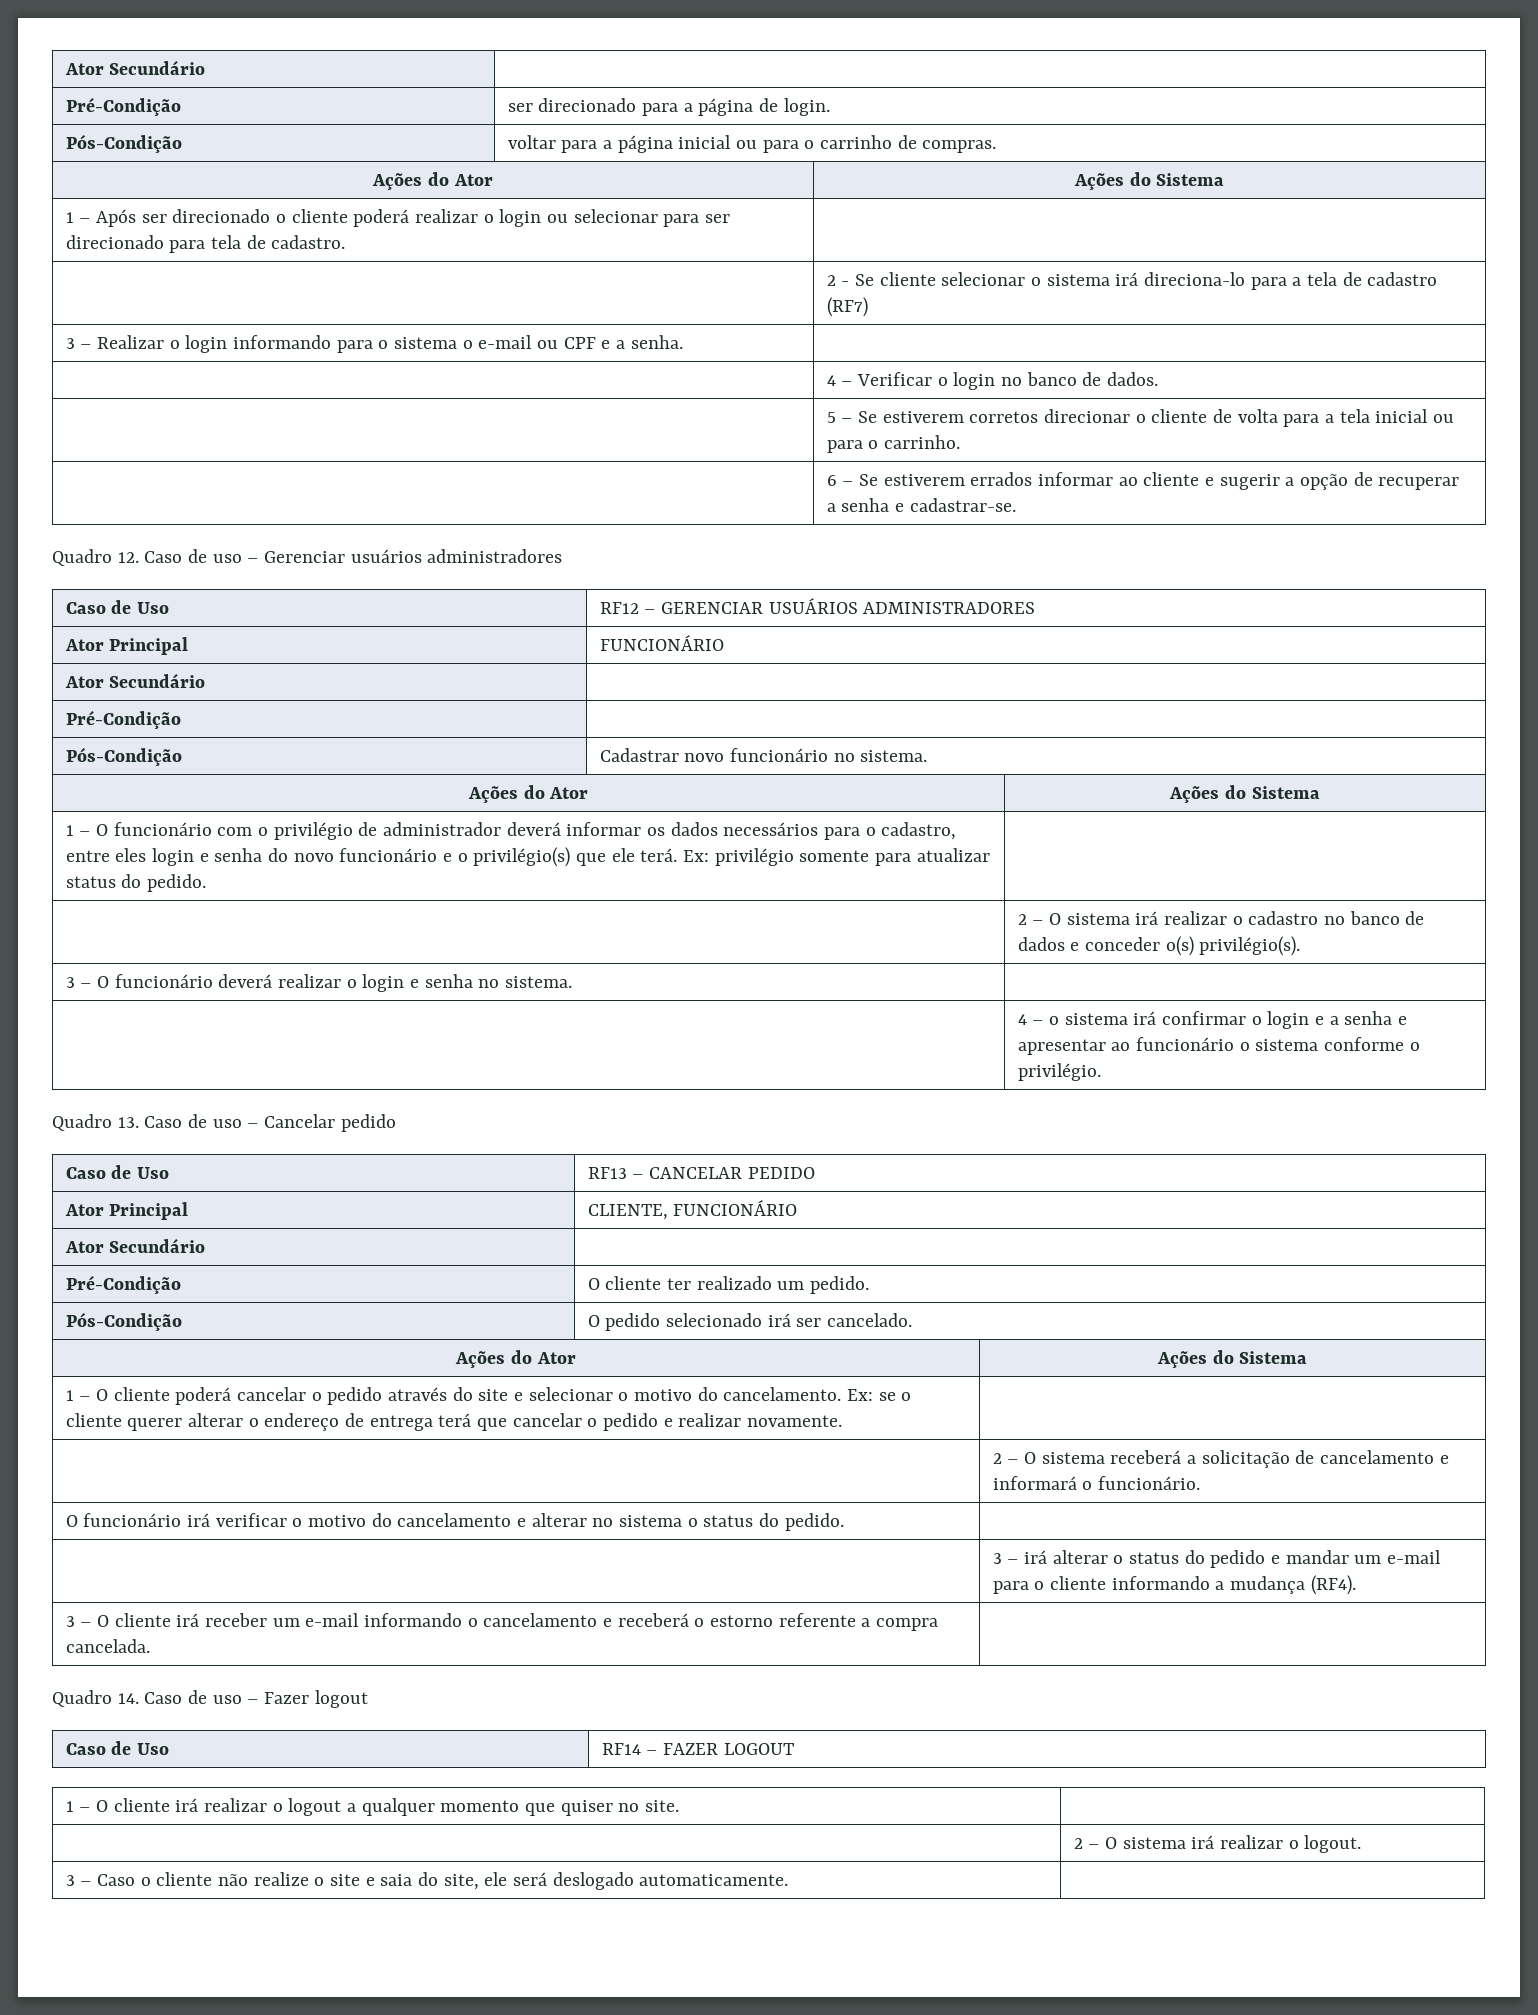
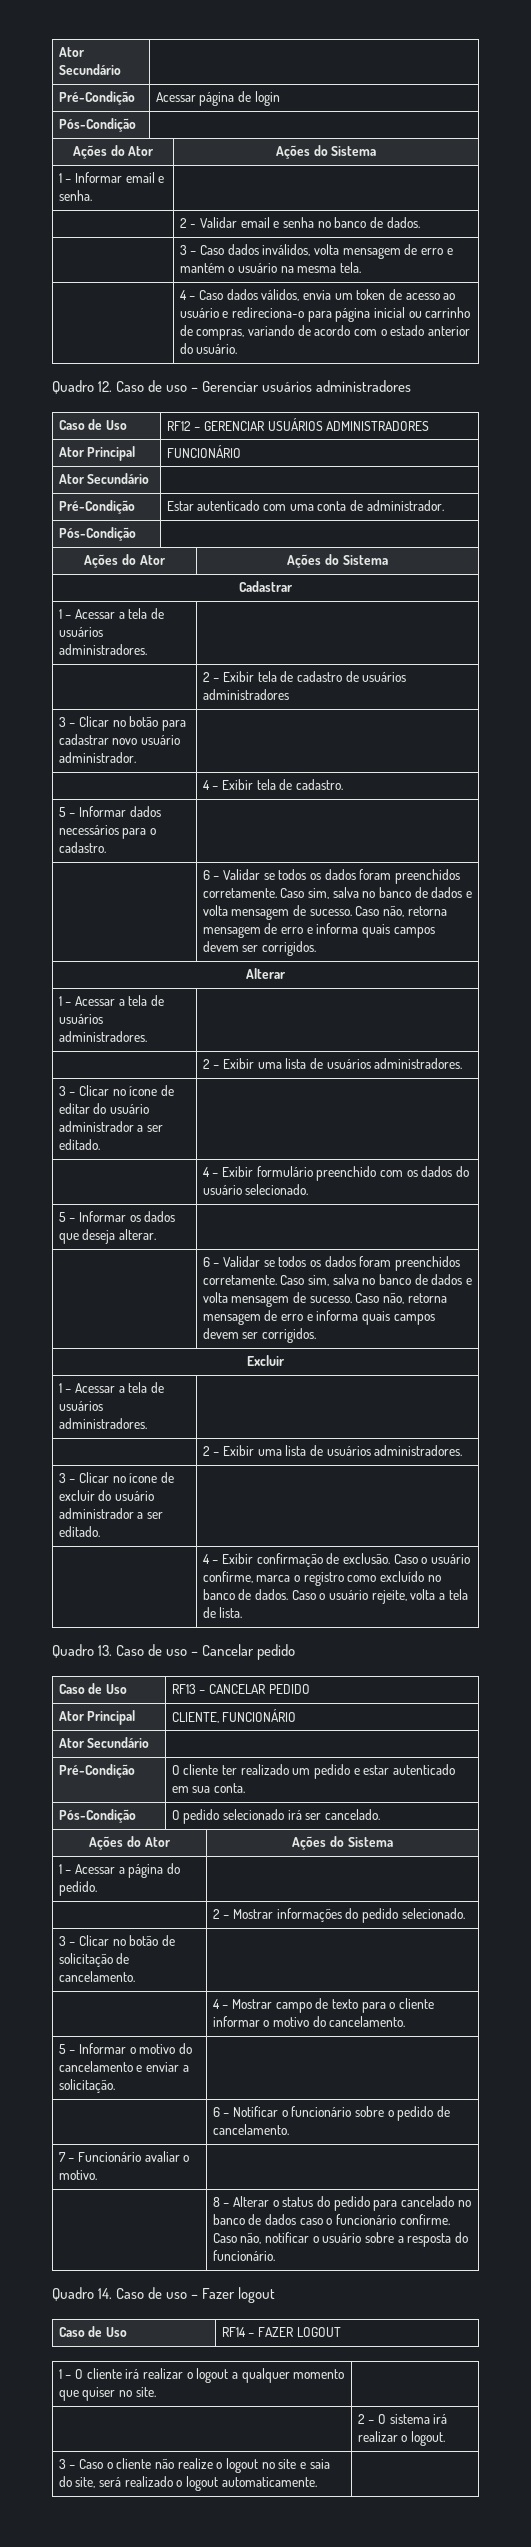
[64,60,206,75] [65,97,181,116] [507,98,693,116] Ator Secundário | // Pré-Condição | ser direcionado para a -> [58,47,85,57] [58,64,121,75] [58,91,135,105] [155,92,196,102] Ator Secundário | // Pré-Condição | Acessar
[783,98,830,116] [65,134,182,153] [507,135,997,153] [372,172,493,190] [1073,172,1225,190] [65,209,730,227] [65,235,346,253] [826,272,1438,290] [826,297,868,317] [65,335,683,353] [826,372,1158,390] [826,409,1454,427] [826,435,960,453] [826,472,1460,490] [826,498,1016,512] login. // Pós-Condição | voltar para a página inicial ou para o carrinho de compras. // Ações do Ator | Ações do Sistema // 1 – Após ser direcionado o cliente poderá realizar o login ou selecionar para ser direcionado para tela de cadastro. | // | 2 - Se cliente selecionar o sistema irá direciona-lo para a tela de cadastro (RF7) // 3 – Realizar o login informando para o sistema o e-mail ou CPF e a senha. | // | 4 – Verificar o login no banco de dados. // | 5 – Se estiverem corretos direcionar o cliente de volta para a tela inicial ou para o carrinho. // | 6 – Se estiverem errados informar ao cliente e sugerir a opção de recuperar a senha e cadastrar-se. -> [254,91,280,106] [58,118,136,132] [72,145,155,159] [275,145,377,159] [58,172,165,183] [58,190,92,201] [179,217,420,228] [179,244,453,259] [179,262,362,273] [179,289,456,301] [179,307,471,322] [179,325,470,340] [179,343,238,354] login // Pós-Condição | // Ações do Ator | Ações do Sistema // 1 – Informar email e senha. | // | 2 - Validar email e senha no banco de dados. // | 3 – Caso dados inválidos, volta mensagem de erro e mantém o usuário na mesma tela. // | 4 – Caso dados válidos, envia um token de acesso ao usuário e redireciona-o para página inicial ou carrinho de compras, variando de acordo com o estado anterior do usuário.
[65,747,182,766] [599,748,928,762] [467,785,589,803] [1169,785,1320,803] [65,822,957,840] [65,847,990,867] [65,874,206,892] [1017,911,1425,925] [1017,936,1301,956] [65,974,572,992] [1017,1011,1407,1029] [1017,1037,1420,1055] [1017,1063,1101,1081] // Pós-Condição | Cadastrar novo funcionário no sistema. // Ações do Ator | Ações do Sistema // 1 – O funcionário com o privilégio de administrador deverá informar os dados necessários para o cadastro, entre eles login e senha do novo funcionário e o privilégio(s) que ele terá. Ex: privilégio somente para atualizar status do pedido. | // | 2 – O sistema irá realizar o cadastro no banco de dados e conceder o(s) privilégio(s). // 3 – O funcionário deverá realizar o login e senha no sistema. | // | 4 – o sistema irá confirmar o login e a senha e apresentar ao funcionário o sistema conforme o privilégio. -> [166,500,444,511] [58,527,136,541] [84,554,166,568] [287,554,388,568] [239,581,293,592] [58,608,165,619] [58,627,103,637] [58,644,147,655] [202,671,407,682] [202,689,289,700] [58,716,187,731] [58,734,181,745] [58,752,136,763] [202,779,344,790] [58,806,161,817] [58,825,157,839] [58,842,106,853] [202,869,460,884] [202,887,472,899] [202,905,447,920] [202,923,435,938] [202,941,317,956] [246,968,286,979] [58,995,165,1006] [58,1014,103,1024] [58,1031,147,1042] [202,1058,463,1069] [58,1085,175,1096] [58,1103,150,1114] [58,1121,164,1132] [58,1139,100,1150] [202,1166,469,1181] [202,1184,309,1195] [58,1211,176,1222] [58,1229,157,1244] [202,1256,460,1271] [202,1274,472,1286] [202,1292,447,1307] [202,1310,435,1325] [202,1328,317,1343] [247,1355,285,1366] [58,1382,165,1393] [58,1401,103,1411] [58,1418,147,1429] [202,1445,463,1456] [58,1472,175,1483] [58,1490,155,1501] [58,1508,164,1519] [58,1526,100,1537] [202,1553,470,1567] [202,1571,441,1586] [202,1589,468,1604] [202,1607,243,1618] Estar autenticado com uma conta de administrador. // Pós-Condição | // Ações do Ator | Ações do Sistema // Cadastrar // 1 – Acessar a tela de usuários administradores. | // | 2 – Exibir tela de cadastro de usuários administradores // 3 – Clicar no botão para cadastrar novo usuário administrador. | // | 4 – Exibir tela de cadastro. // 5 – Informar dados necessários para o cadastro. | // | 6 – Validar se todos os dados foram preenchidos corretamente. Caso sim, salva no banco de dados e volta mensagem de sucesso. Caso não, retorna mensagem de erro e informa quais campos devem ser corrigidos. // Alterar // 1 – Acessar a tela de usuários administradores. | // | 2 – Exibir uma lista de usuários administradores. // 3 – Clicar no ícone de editar do usuário administrador a ser editado. | // | 4 – Exibir formulário preenchido com os dados do usuário selecionado. // 5 – Informar os dados que deseja alterar. | // | 6 – Validar se todos os dados foram preenchidos corretamente. Caso sim, salva no banco de dados e volta mensagem de sucesso. Caso não, retorna mensagem de erro e informa quais campos devem ser corrigidos. // Excluir // 1 – Acessar a tela de usuários administradores. | // | 2 – Exibir uma lista de usuários administradores. // 3 – Clicar no ícone de excluir do usuário administrador a ser editado. | // | 4 – Exibir confirmação de exclusão. Caso o usuário confirme, marca o registro como excluído no banco de dados. Caso o usuário rejeite, volta a tela de lista.
[809,1276,869,1294] pedido. -> [314,1764,455,1779] [171,1783,246,1793] pedido e estar autenticado em sua conta.
[95,1387,912,1405] [65,1413,842,1431] [992,1450,1449,1468] [992,1476,1200,1490] [65,1513,287,1527] O cliente poderá cancelar o pedido através do site e selecionar o motivo do cancelamento. Ex: se o cliente querer alterar o endereço de entrega terá que cancelar o pedido e realizar novamente. | // | 2 – O sistema receberá a solicitação de cancelamento e informará o funcionário. // O funcionário irá verificar -> [75,1863,181,1878] [58,1881,97,1896] [212,1908,465,1923] [58,1935,176,1946] [58,1953,130,1967] [58,1971,135,1982] [212,1998,434,2013] [212,2016,406,2027] [58,2043,127,2054] Acessar a página do pedido. | // | 2 – Mostrar informações do pedido selecionado. // 3 – Clicar no botão de solicitação de cancelamento. | // | 4 – Mostrar campo de texto para o cliente informar o motivo do cancelamento. // 5 – Informar
[531,1513,844,1531] [992,1550,1441,1568] [992,1575,1356,1595] [65,1613,938,1631] [65,1639,150,1653] alterar no sistema o status do pedido. | // | 3 – irá alterar o status do pedido e mandar um e-mail para o cliente informando a mudança (RF4). // 3 – O cliente irá receber um e-mail informando o cancelamento e receberá o estorno referente a compra cancelada. | -> [146,2062,189,2072] [58,2079,115,2093] [212,2106,450,2121] [212,2124,289,2135] [58,2151,190,2162] [58,2170,97,2180] [212,2196,471,2211] [212,2214,450,2225] [212,2232,468,2247] [212,2250,275,2261] enviar a solicitação. | // | 6 – Notificar o funcionário sobre o pedido de cancelamento. // 7 – Funcionário avaliar o motivo. | // | 8 – Alterar o status do pedido para cancelado no banco de dados caso o funcionário confirme. Caso não, notificar o usuário sobre a resposta do funcionário.
(325, 1881) none -> [225,2458,275,2473] logout no
[484,1872,634,1890] ele será deslogado -> [99,2476,219,2491] será realizado o logout

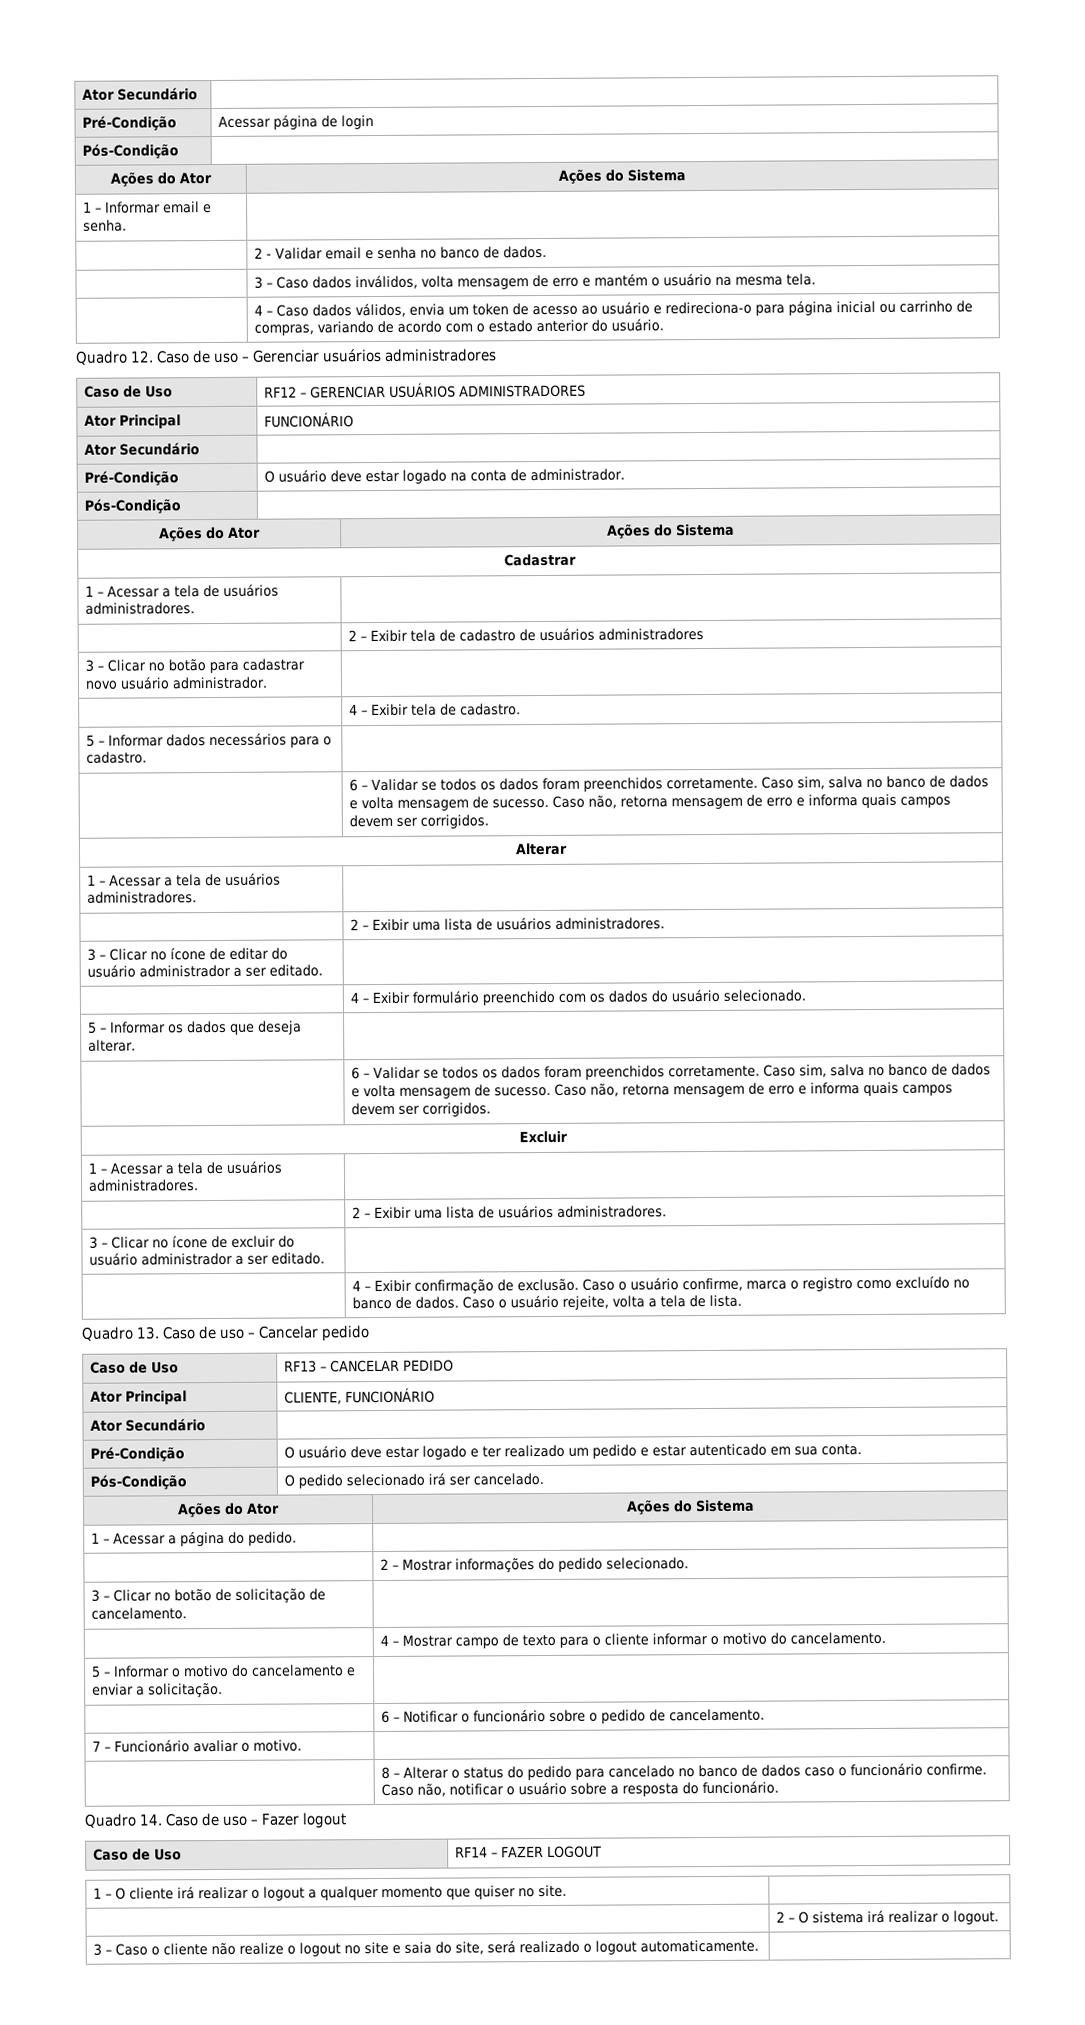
[166,500,314,511] Estar autenticado com uma -> [264,469,468,484] O usuário deve estar logado na
[183,1764,219,1775] cliente -> [298,1445,480,1460] usuário deve estar logado e

